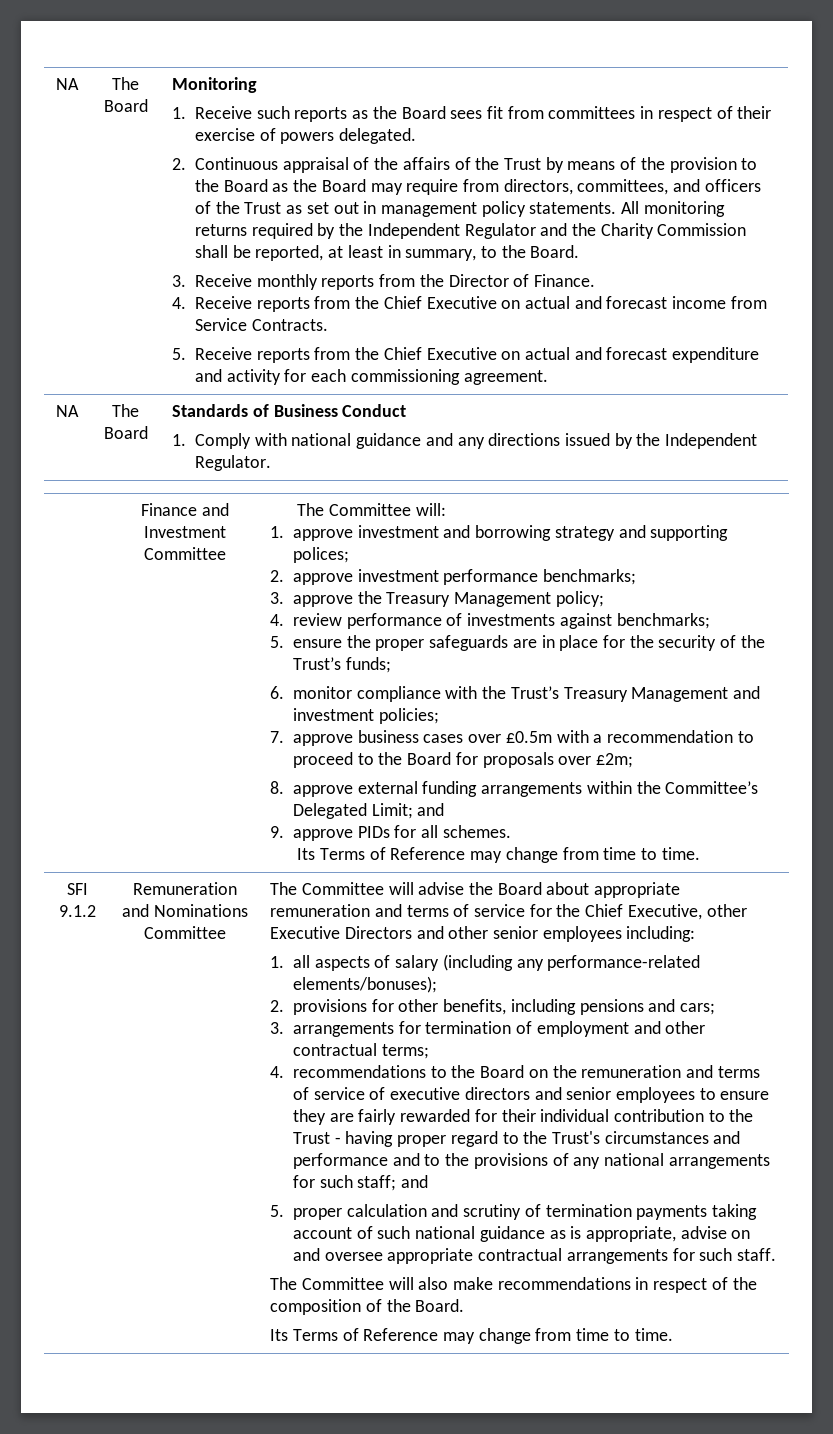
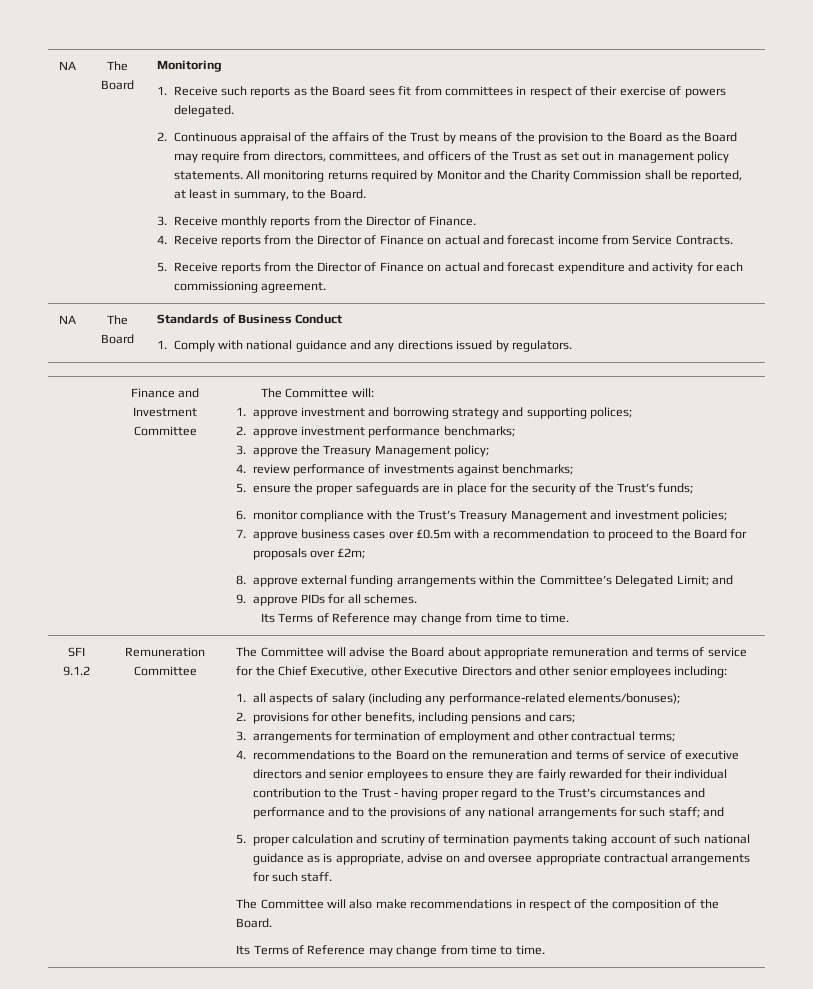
[339,223,536,239] the Independent Regulator -> [436,170,482,180] Monitor
[383,296,497,309] Chief Executive -> [317,235,424,245] Director of Finance
[383,347,497,360] Chief Executive -> [317,262,424,272] Director of Finance
[636,433,758,449] [194,455,271,471] the Independent Regulator. -> [511,340,572,352] regulators.
[122,904,248,917] and Nominations -> (205, 652) none

